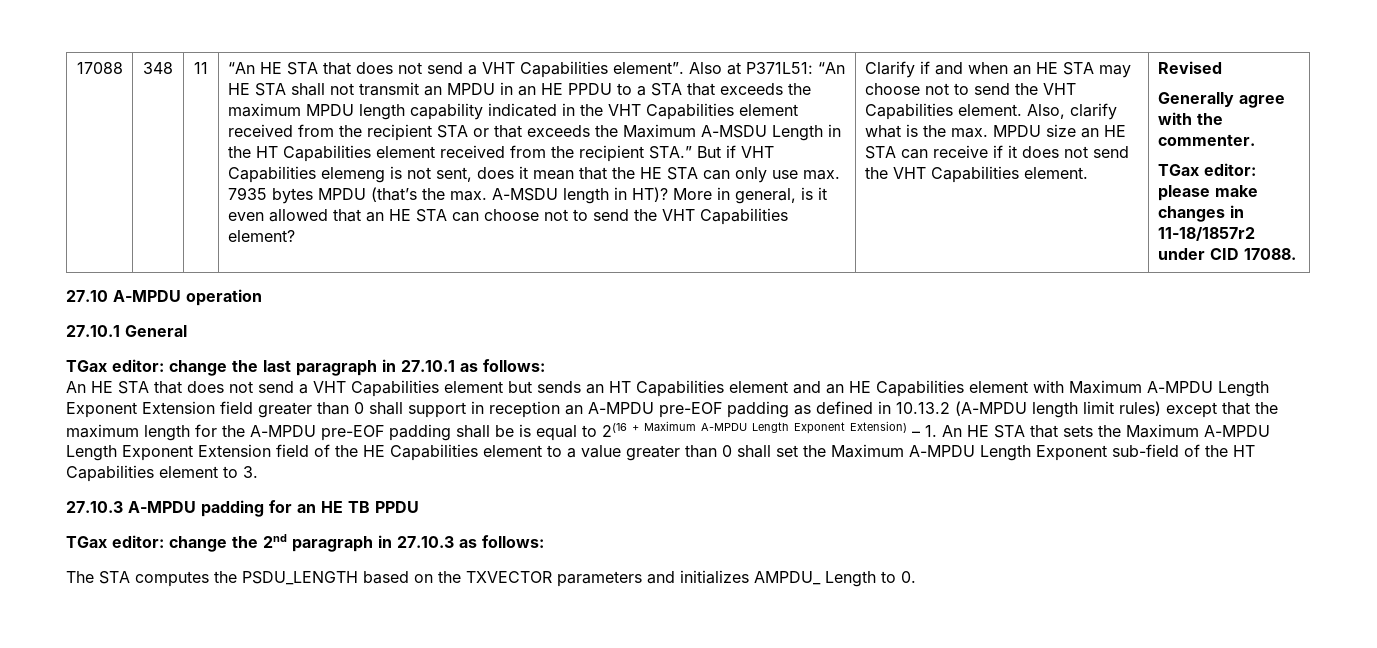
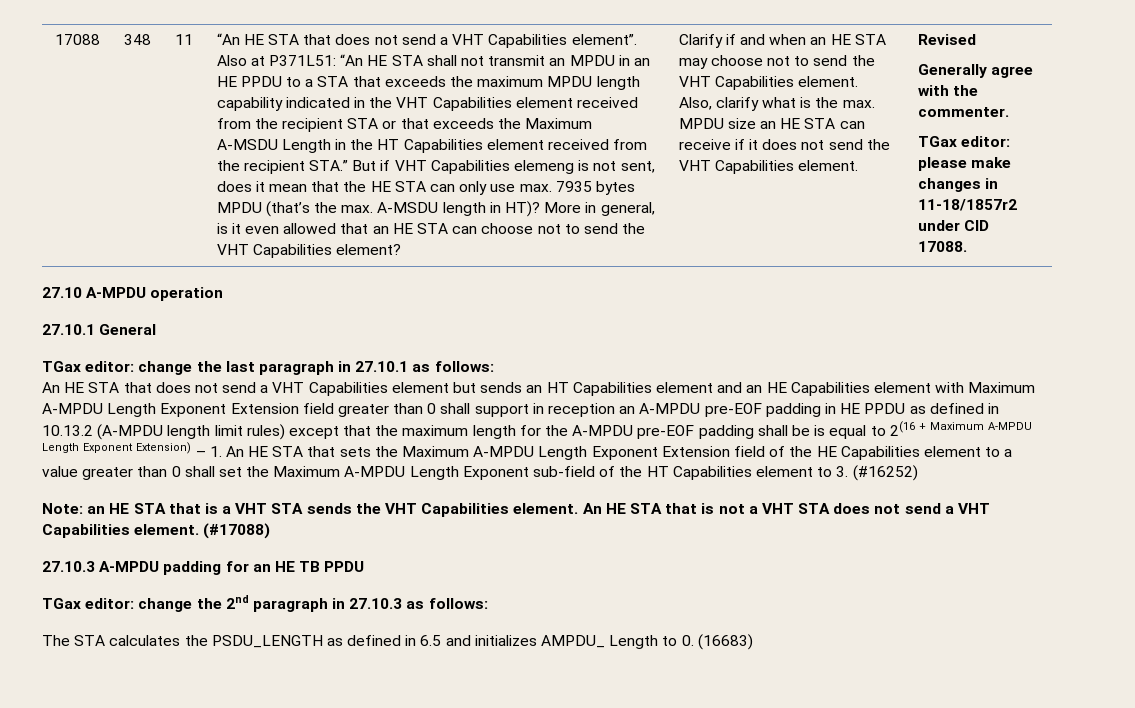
(789, 409) none -> [824,403,906,414] in HE PPDU
(258, 472) none -> [852,465,918,481] [42,503,990,517] [42,523,271,539] (#16252) // Note: an HE STA that is a VHT STA sends the VHT Capabilities element. An HE STA that is not a VHT STA does not send a VHT Capabilities element. (#17088)
[135,571,209,587] computes -> [109,635,181,646] calculates
[363,571,642,587] based on the TXVECTOR parameters -> [326,635,442,646] as defined in 6.5
(916, 577) none -> [697,634,753,650] (16683)

